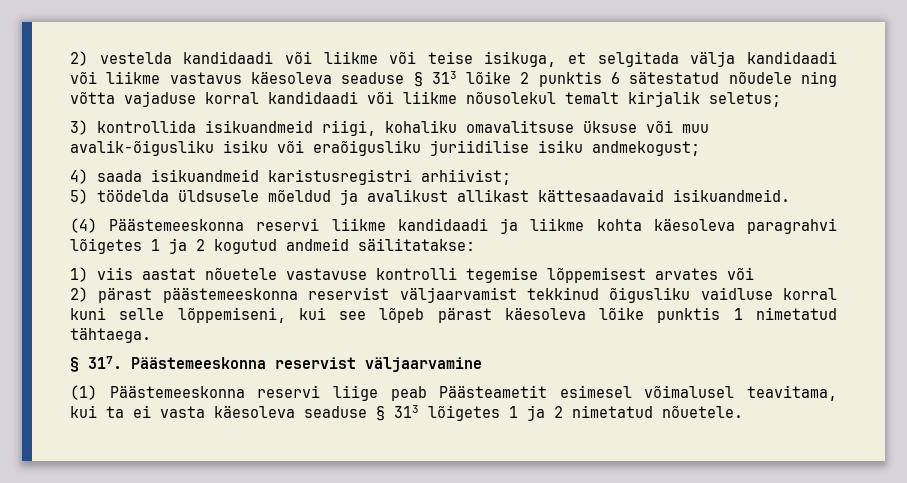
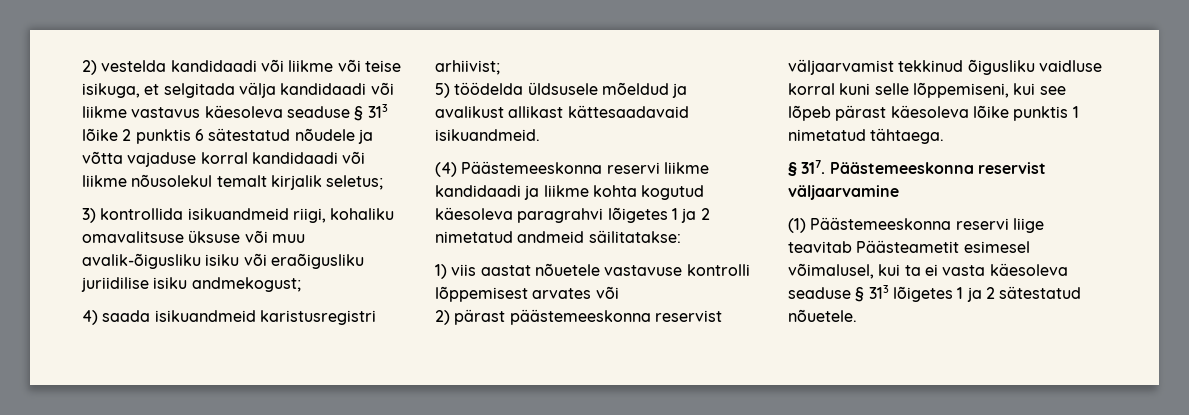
[800,71,837,87] ning -> [357,129,373,144] ja
(642, 225) none -> [641,185,705,200] kogutud
[214,239,277,254] kogutud -> [435,231,513,243] nimetatud
[466,267,538,283] tegemise -> (750, 270) none
[390,386,427,401] peab -> [788,241,852,253] teavitab
[644,385,837,401] võimalusel teavitama, -> [788,263,874,279] võimalusel,
[572,405,653,418] nimetatud -> [999,286,1082,299] sätestatud

